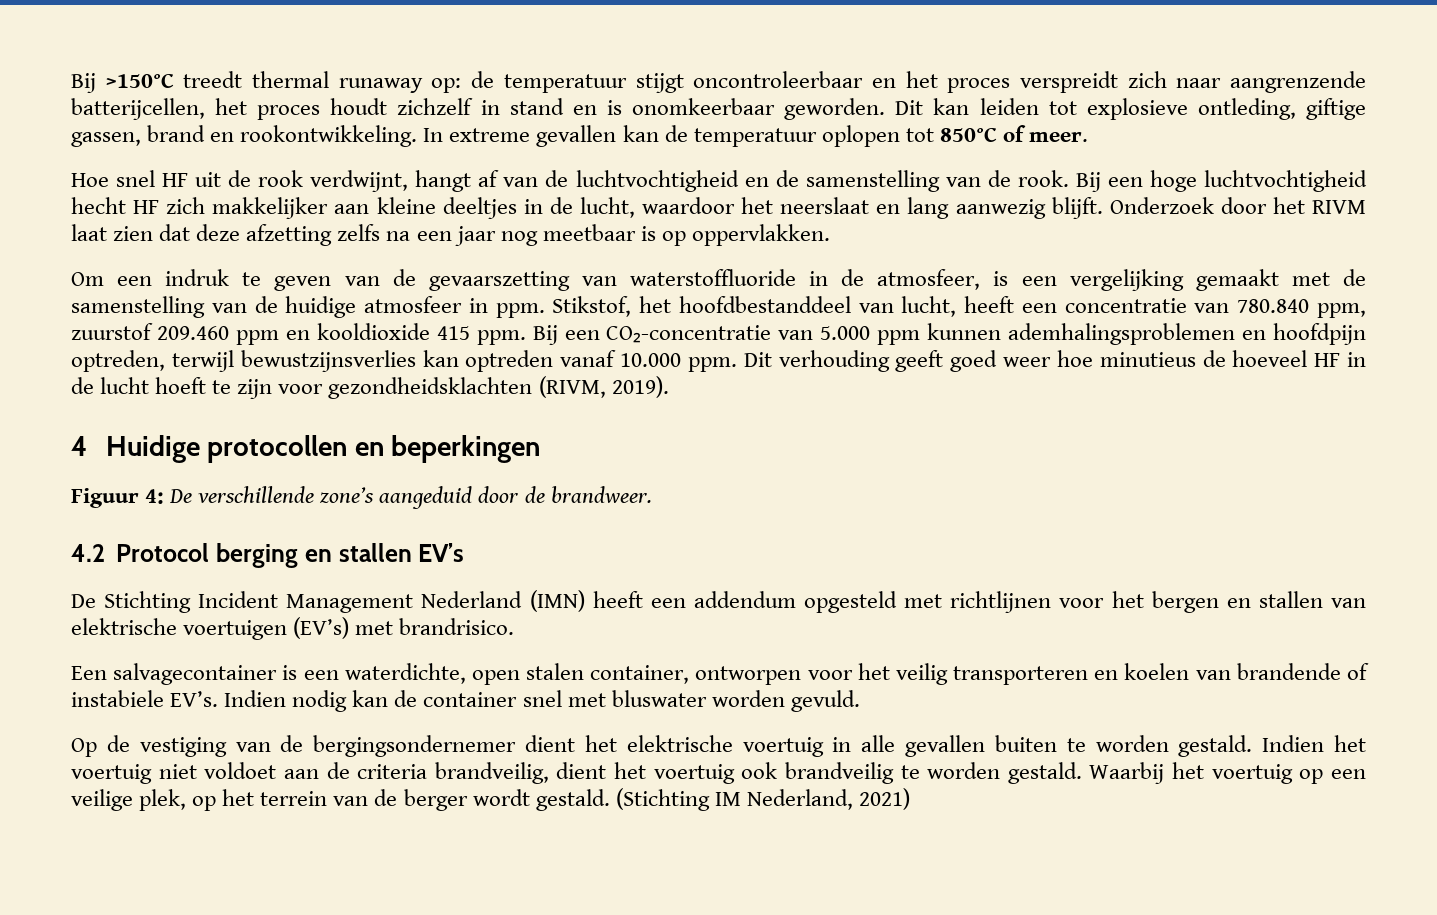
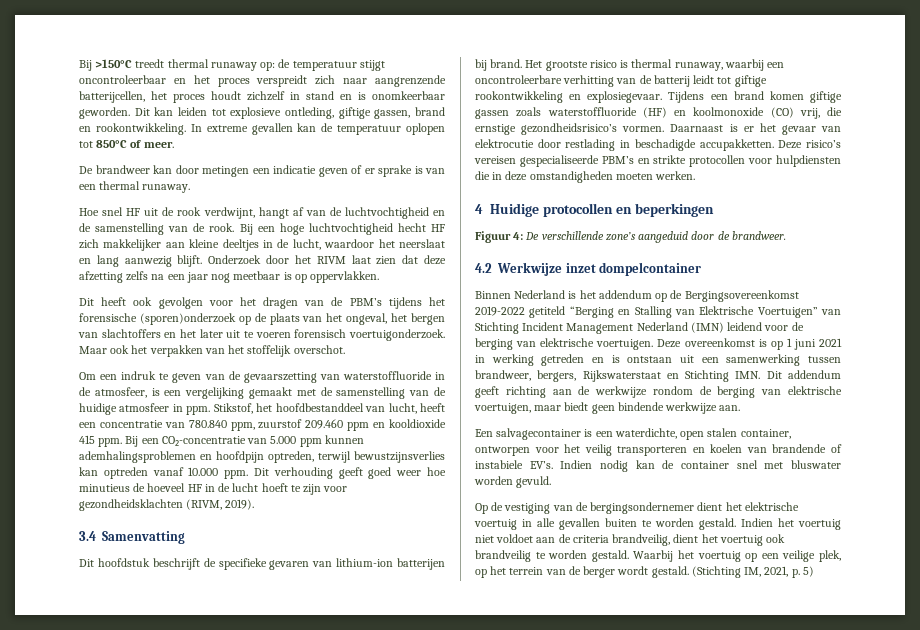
(1089, 137) none -> [79,165,445,177] [79,181,191,193] // De brandweer kan door metingen een indicatie geven of er sprake is van een thermal runaway.
(830, 235) none -> [79,297,446,309] [79,313,446,325] [78,329,445,341] [79,345,345,357] // Dit heeft ook gevolgen voor het dragen van de PBM’s tijdens het forensische (sporen)onderzoek op de plaats van het ongeval, het bergen van slachtoffers en het later uit te voeren forensisch voertuigonderzoek. Maar ook het verpakken van het stoffelijk overschot.
(669, 387) none -> [79,531,185,544] [79,558,445,570] [475,59,785,71] [475,75,767,87] [475,91,842,103] [475,107,842,119] [475,123,841,135] [475,139,841,151] [474,155,841,167] [475,171,696,183] // 3.4 Samenvatting // Dit hoofdstuk beschrijft de specifieke gevaren van lithium-ion batterijen bij brand. Het grootste risico is thermal runaway, waarbij een oncontroleerbare verhitting van de batterij leidt tot giftige rookontwikkeling en explosiegevaar. Tijdens een brand komen giftige gassen zoals waterstoffluoride (HF) en koolmonoxide (CO) vrij, die ernstige gezondheidsrisico’s vormen. Daarnaast is er het gevaar van elektrocutie door restlading in beschadigde accupakketten. Deze risico’s vereisen gespecialiseerde PBM’s en strikte protocollen voor hulpdiensten die in deze omstandigheden moeten werken.
[116,543,465,568] [71,594,96,608] Protocol berging en stallen EV’s // De -> [497,262,702,276] [475,290,799,302] [475,306,841,318] Werkwijze inzet dompelcontainer // Binnen Nederland is het addendum op de Bergingsovereenkomst 2019-2022 getiteld “Berging en Stalling van Elektrische Voertuigen” van
[592,591,1366,613] [71,617,515,640] heeft een addendum opgesteld met richtlijnen voor het bergen en stallen van elektrische voertuigen (EV’s) met brandrisico. -> [727,322,804,331] [475,338,843,350] [475,354,841,366] [475,370,841,382] [475,386,842,398] [474,402,741,414] leidend voor de berging van elektrische voertuigen. Deze overeenkomst is op 1 juni 2021 in werking getreden en is ontstaan uit een samenwerking tussen brandweer, bergers, Rijkswaterstaat en Stichting IMN. Dit addendum geeft richting aan de werkwijze rondom de berging van elektrische voertuigen, maar biedt geen bindende werkwijze aan.
[714,788,910,810] IM Nederland, 2021) -> [744,566,814,578] IM, 2021, p. 5)

